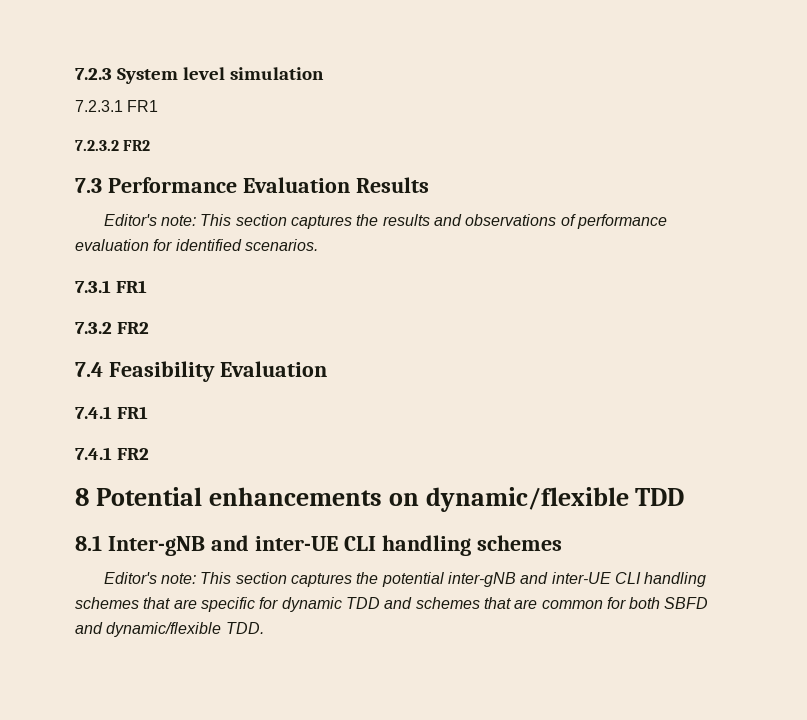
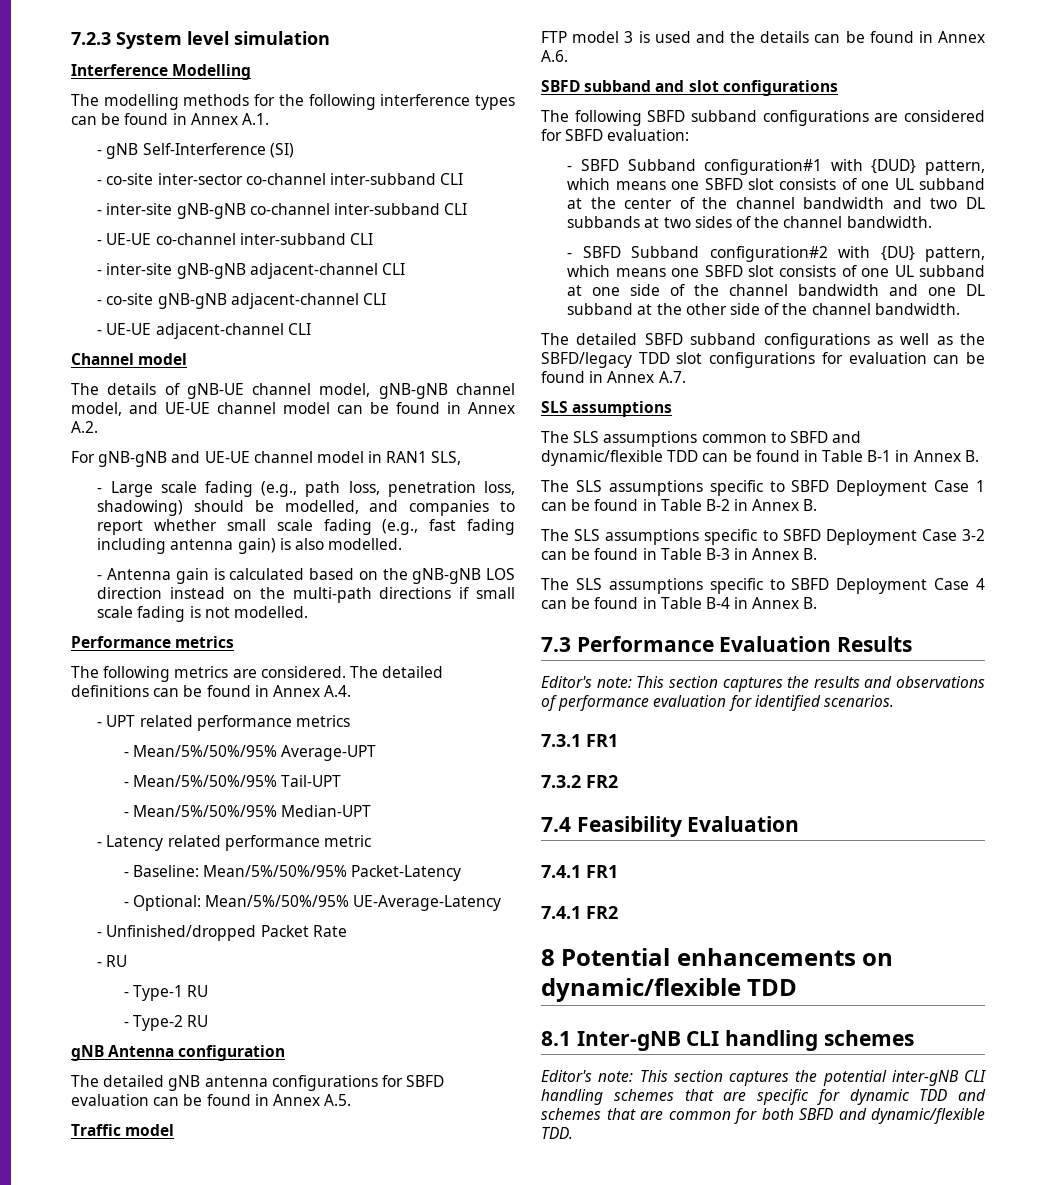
[75,100,159,112] [75,140,151,151] 7.2.3.1 FR1 // 7.2.3.2 FR2 -> [71,64,252,80] [71,94,515,110] [71,113,269,125] [97,143,294,159] [97,173,464,185] [97,203,468,219] [97,233,374,245] [97,263,406,279] [97,293,387,309] [97,323,311,339] [71,353,188,365] [71,383,515,399] [71,402,515,416] [71,421,98,433] [71,451,462,467] [97,481,515,497] [97,500,515,516] [97,519,515,535] [97,538,403,554] [97,568,515,584] [97,587,515,603] [97,606,309,622] [71,636,235,648] [71,666,444,682] [71,685,352,697] [97,715,351,731] [123,745,376,761] [123,775,341,787] [123,805,371,817] [97,835,372,851] [123,865,462,881] [123,895,502,911] [97,925,347,941] [97,955,128,967] [123,985,208,1001] [123,1015,208,1031] [71,1045,286,1061] [71,1075,445,1091] [71,1094,352,1106] [71,1124,175,1136] [541,31,985,43] [541,50,568,62] [541,80,838,96] [541,110,985,126] [541,129,690,141] [567,159,985,175] [567,178,985,190] [567,197,985,209] [567,216,932,228] [567,246,985,262] [567,265,985,277] [567,284,985,296] [567,303,960,315] [541,333,985,349] [541,352,985,368] [541,371,686,383] [541,401,673,417] [541,431,862,447] [541,450,979,466] [541,480,985,496] [541,499,818,511] [541,529,985,545] [541,548,818,560] [541,578,985,594] [541,597,818,609] Interference Modelling // The modelling methods for the following interference types can be found in Annex A.1. // - gNB Self-Interference (SI) // - co-site inter-sector co-channel inter-subband CLI // - inter-site gNB-gNB co-channel inter-subband CLI // - UE-UE co-channel inter-subband CLI // - inter-site gNB-gNB adjacent-channel CLI // - co-site gNB-gNB adjacent-channel CLI // - UE-UE adjacent-channel CLI // Channel model // The details of gNB-UE channel model, gNB-gNB channel model, and UE-UE channel model can be found in Annex A.2. // For gNB-gNB and UE-UE channel model in RAN1 SLS, // - Large scale fading (e.g., path loss, penetration loss, shadowing) should be modelled, and companies to report whether small scale fading (e.g., fast fading including antenna gain) is also modelled. // - Antenna gain is calculated based on the gNB-gNB LOS direction instead on the multi-path directions if small scale fading is not modelled. // Performance metrics // The following metrics are considered. The detailed definitions can be found in Annex A.4. // - UPT related performance metrics // - Mean/5%/50%/95% Average-UPT // - Mean/5%/50%/95% Tail-UPT // - Mean/5%/50%/95% Median-UPT // - Latency related performance metric // - Baseline: Mean/5%/50%/95% Packet-Latency // - Optional: Mean/5%/50%/95% UE-Average-Latency // - Unfinished/dropped Packet Rate // - RU // - Type-1 RU // - Type-2 RU // gNB Antenna configuration // The detailed gNB antenna configurations for SBFD evaluation can be found in Annex A.5. // Traffic model // FTP model 3 is used and the details can be found in Annex A.6. // SBFD subband and slot configurations // The following SBFD subband configurations are considered for SBFD evaluation: // - SBFD Subband configuration#1 with {DUD} pattern, which means one SBFD slot consists of one UL subband at the center of the channel bandwidth and two DL subbands at two sides of the channel bandwidth. // - SBFD Subband configuration#2 with {DU} pattern, which means one SBFD slot consists of one UL subband at one side of the channel bandwidth and one DL subband at the other side of the channel bandwidth. // The detailed SBFD subband configurations as well as the SBFD/legacy TDD slot configurations for evaluation can be found in Annex A.7. // SLS assumptions // The SLS assumptions common to SBFD and dynamic/flexible TDD can be found in Table B-1 in Annex B. // The SLS assumptions specific to SBFD Deployment Case 1 can be found in Table B-2 in Annex B. // The SLS assumptions specific to SBFD Deployment Case 3-2 can be found in Table B-3 in Annex B. // The SLS assumptions specific to SBFD Deployment Case 4 can be found in Table B-4 in Annex B.
[210,535,338,551] and inter-UE -> (681, 1041) none
[520,572,611,584] and inter-UE -> (959, 1078) none

